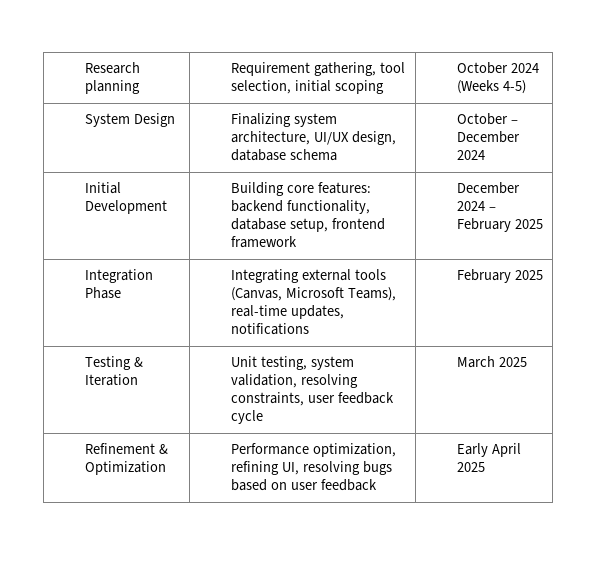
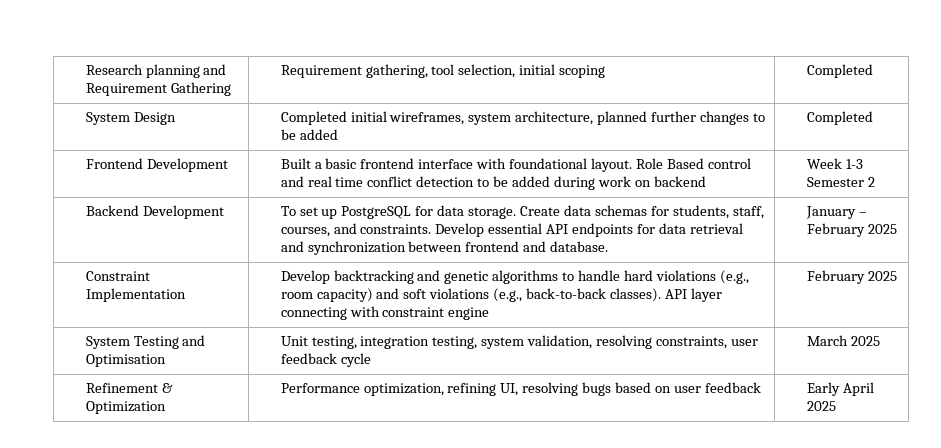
(140, 87) none -> [203,64,227,75] [85,82,231,96] and Requirement Gathering
[456,62,539,74] [456,80,526,94] [84,113,175,127] [230,113,337,127] [230,131,396,145] [230,149,337,161] [456,113,518,125] [456,131,520,143] [456,150,485,160] [84,182,121,194] [84,200,167,214] [230,182,371,196] [230,200,370,214] [230,218,385,232] [230,236,297,248] [456,182,520,194] [456,201,496,211] [456,218,543,232] [84,269,153,283] [84,287,121,299] [230,269,386,283] [230,287,396,301] [230,305,344,319] [230,323,309,335] [456,269,543,283] [84,356,143,370] [84,374,138,386] October 2024 (Weeks 4-5) // System Design | Finalizing system architecture, UI/UX design, database schema | October – December 2024 // Initial Development | Building core features: backend functionality, database setup, frontend framework | December 2024 – February 2025 // Integration Phase | Integrating external tools (Canvas, Microsoft Teams), real-time updates, notifications | February 2025 // Testing & Iteration -> [806,64,873,78] [85,112,176,125] [280,111,765,125] [280,129,338,140] [806,111,873,125] [85,158,228,172] [280,158,751,172] [280,176,706,190] [806,158,863,169] [806,177,875,187] [85,205,224,219] [280,205,764,219] [280,223,743,237] [280,241,609,255] [805,206,867,219] [806,223,897,237] [85,271,150,281] [85,288,186,302] [280,270,749,284] [280,288,722,302] [280,306,490,320] [806,270,897,284] [85,335,206,349] [85,354,166,367] Completed // System Design | Completed initial wireframes, system architecture, planned further changes to be added | Completed // Frontend Development | Built a basic frontend interface with foundational layout. Role Based control and real time conflict detection to be added during work on backend | Week 1-3 Semester 2 // Backend Development | To set up PostgreSQL for data storage. Create data schemas for students, staff, courses, and constraints. Develop essential API endpoints for data retrieval and synchronization between frontend and database. | January – February 2025 // Constraint Implementation | Develop backtracking and genetic algorithms to handle hard violations (e.g., room capacity) and soft violations (e.g., back-to-back classes). API layer connecting with constraint engine | February 2025 // System Testing and Optimisation
(307, 363) none -> [360,336,478,349] integration testing,

